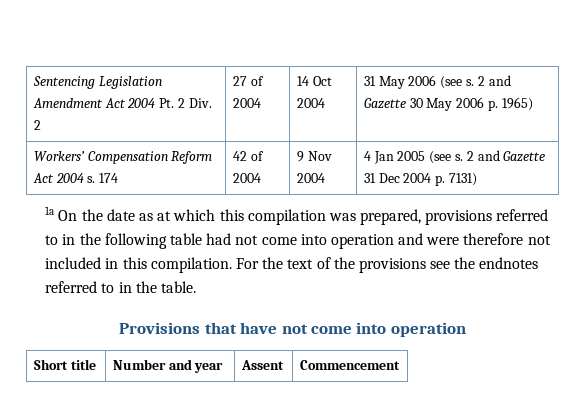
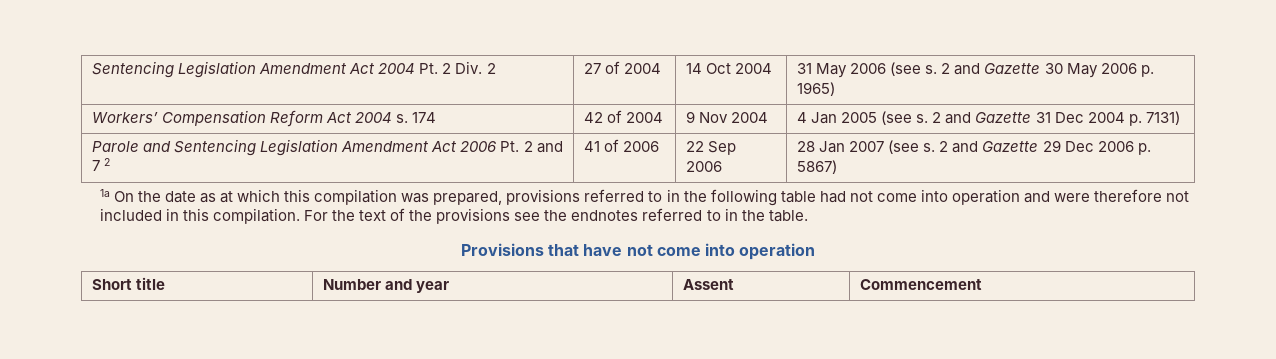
(478, 179) none -> [92,139,563,156] [92,158,111,171] [584,139,660,152] [686,141,737,155] [686,161,723,172] [797,140,1151,155] [797,160,838,174] // Parole and Sentencing Legislation Amendment Act 2006 Pt. 2 and 7 2 | 41 of 2006 | 22 Sep 2006 | 28 Jan 2007 (see s. 2 and Gazette 29 Dec 2006 p. 5867)

